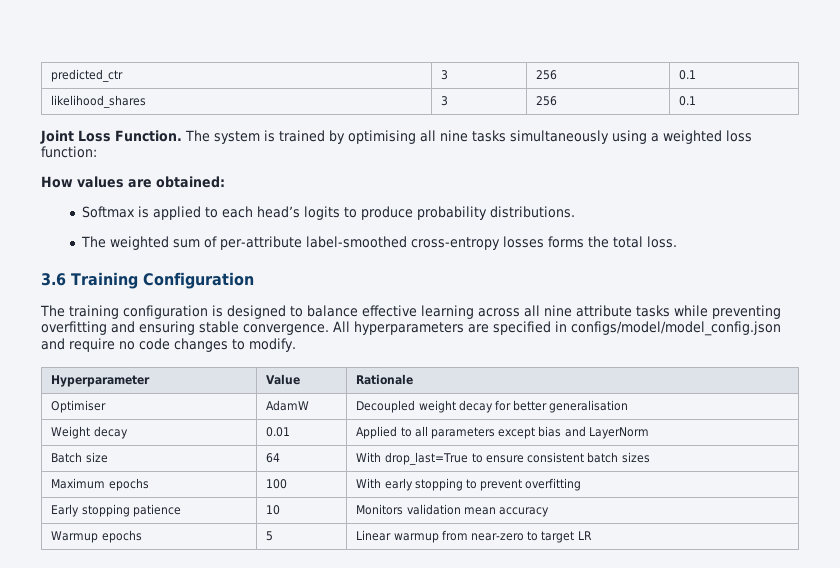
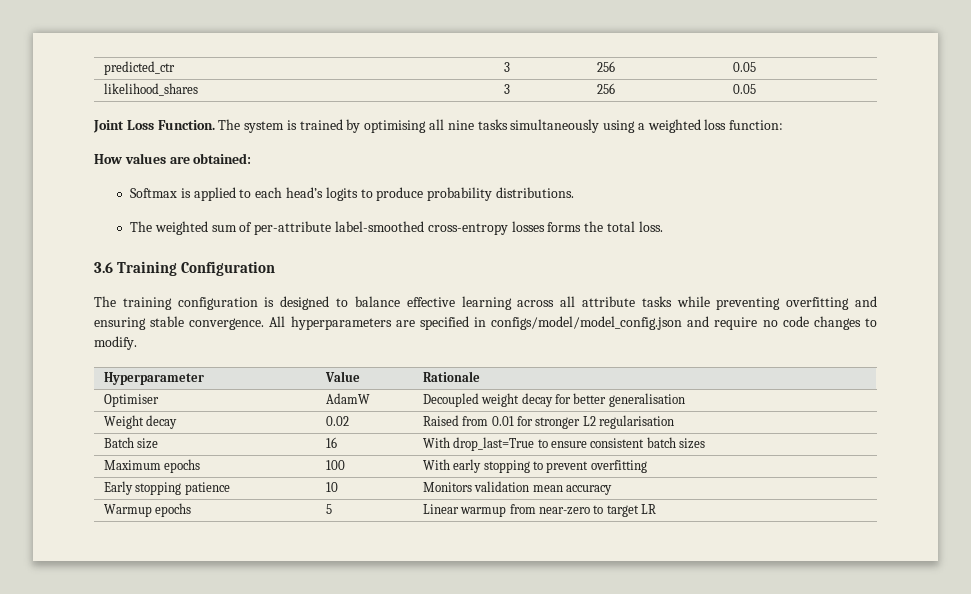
[679,70,697,80] 0.1 -> [732,62,756,72] 0.05
[679,96,697,106] 0.1 -> [732,84,756,94] 0.05
[544,305,572,317] nine -> (576, 301) none
[266,427,291,437] [356,426,649,439] 0.01 | Applied to all parameters except bias and LayerNorm -> [325,416,349,426] [422,415,675,429] 0.02 | Raised from 0.01 for stronger L2 regularisation
[266,453,281,463] 64 -> [325,437,337,448] 16

